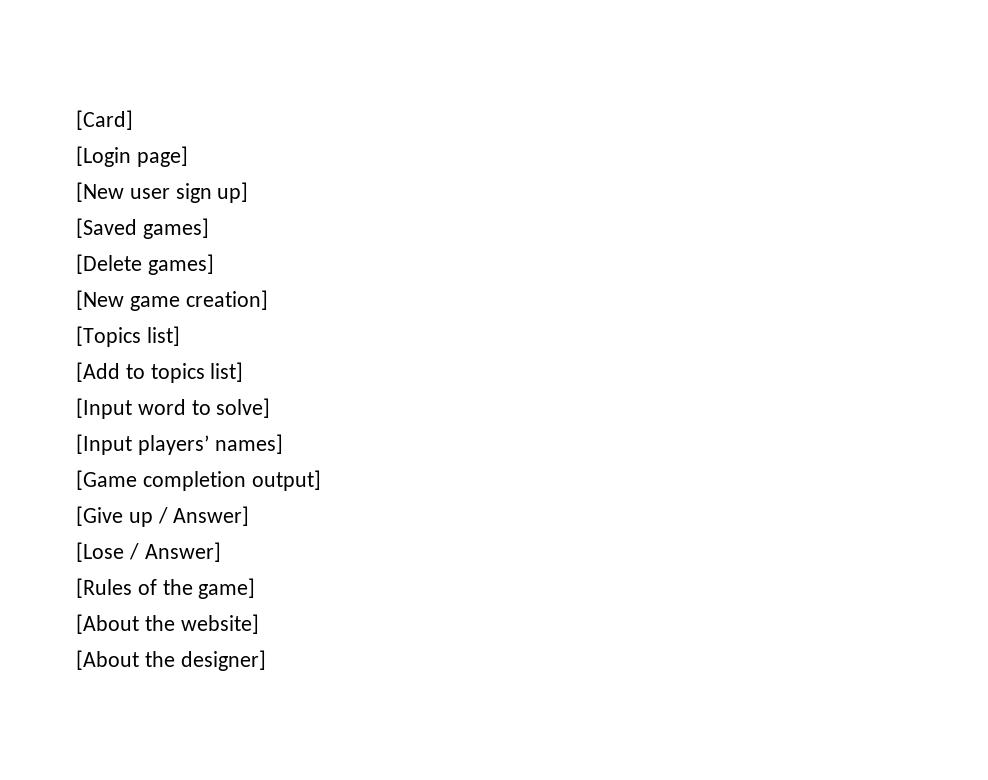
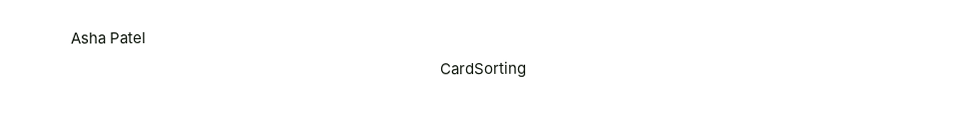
[76,110,133,130] [76,146,188,167] [76,182,249,203] [76,218,209,239] [76,254,214,275] [76,290,268,311] [76,326,180,347] [76,362,244,383] [76,398,271,419] [76,434,283,455] [76,470,321,491] [76,506,250,527] [76,542,221,562] [76,578,256,599] [76,614,259,634] [76,650,266,671] [Card] // [Login page] // [New user sign up] // [Saved games] // [Delete games] // [New game creation] // [Topics list] // [Add to topics list] // [Input word to solve] // [Input players’ names] // [Game completion output] // [Give up / Answer] // [Lose / Answer] // [Rules of the game] // [About the website] // [About the designer] -> [70,32,147,45] [439,60,527,79] Asha Patel // CardSorting

